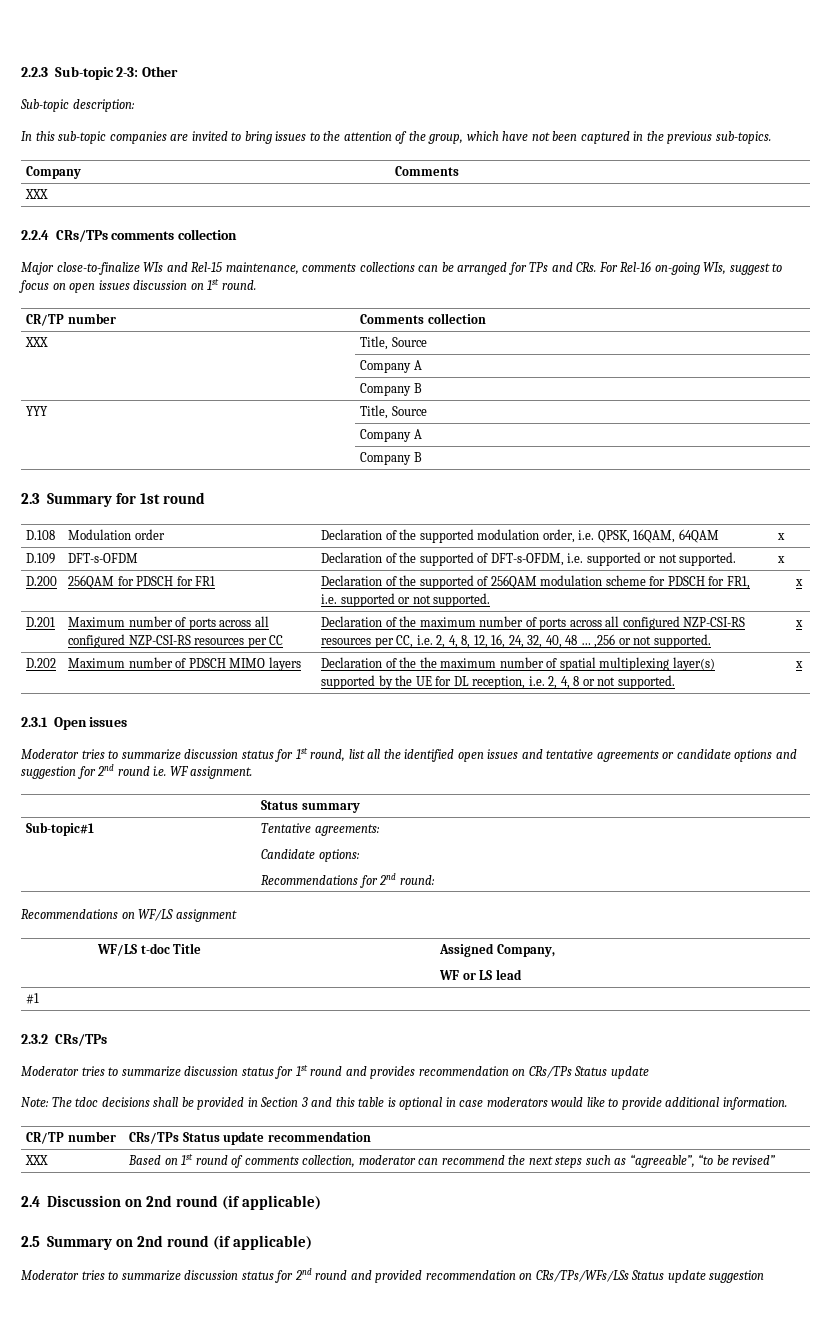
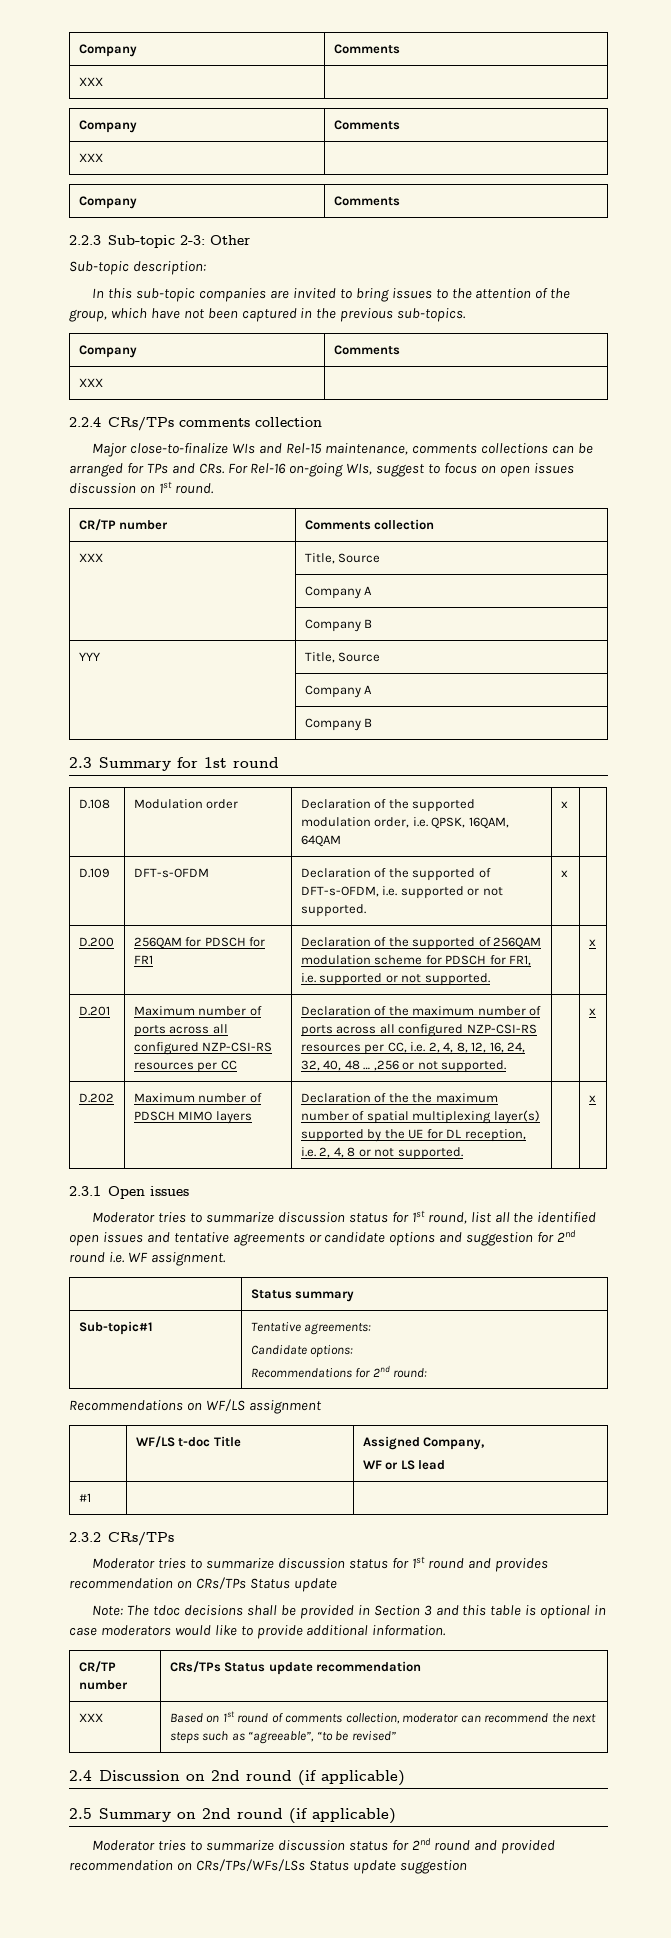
(21, 72) none -> [78,44,137,57] [333,44,400,54] [78,77,103,86] [78,120,137,133] [333,120,400,130] [78,153,103,162] [78,196,137,209] [333,196,400,206] Company | Comments // XXX | // Company | Comments // XXX | // Company | Comments //

